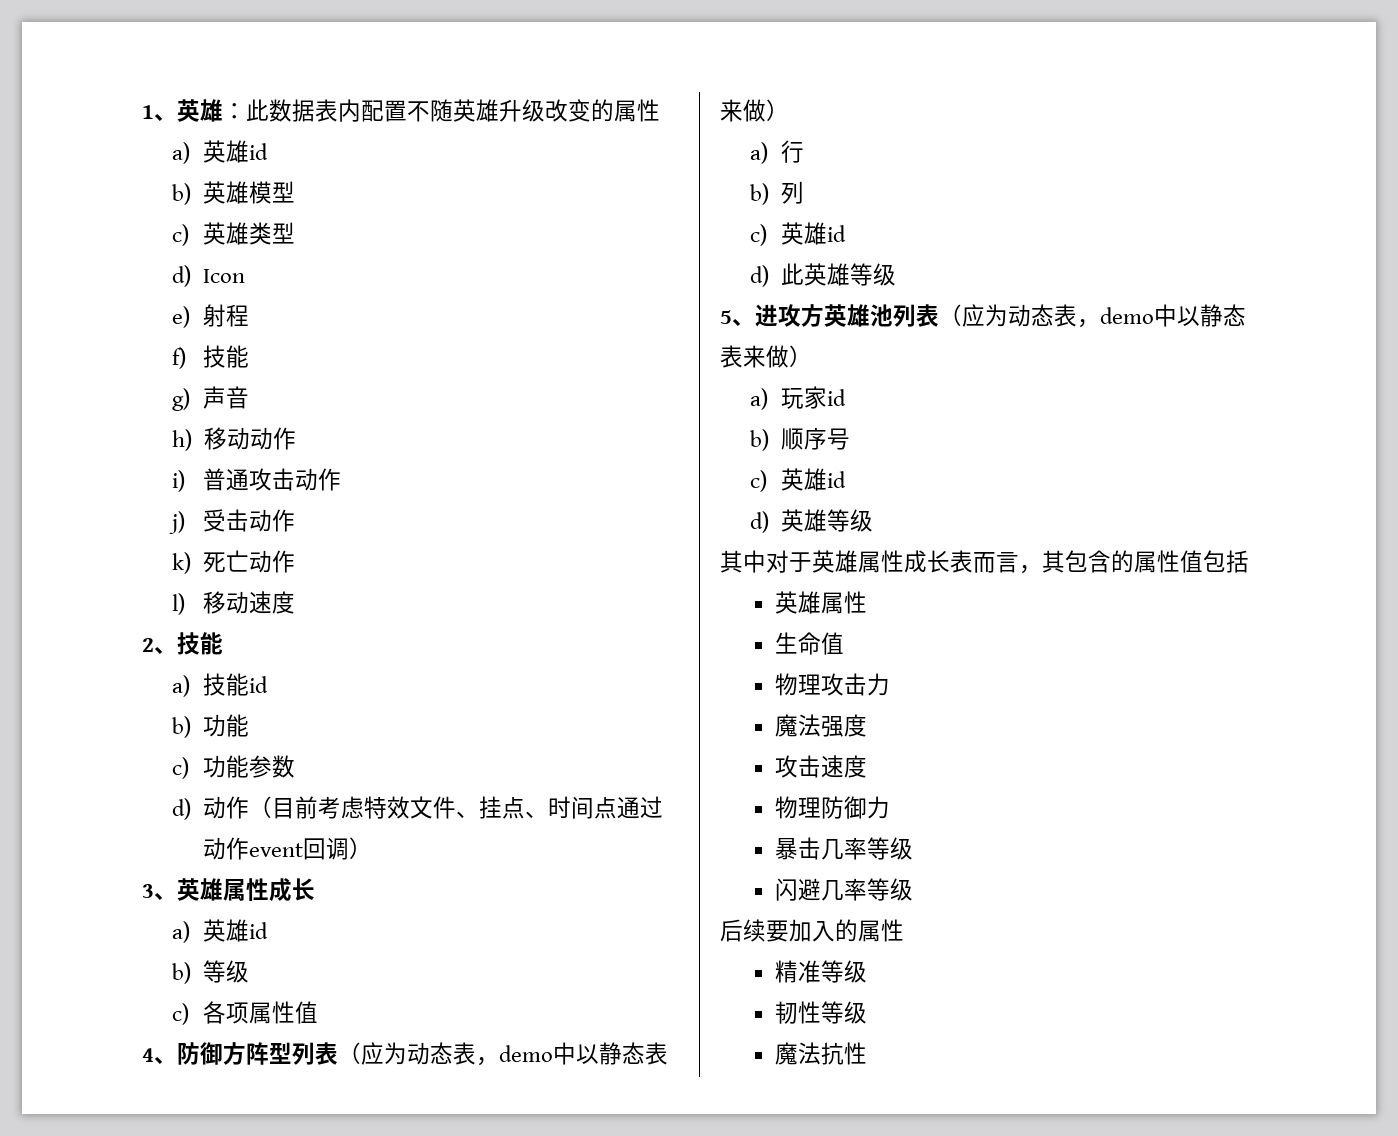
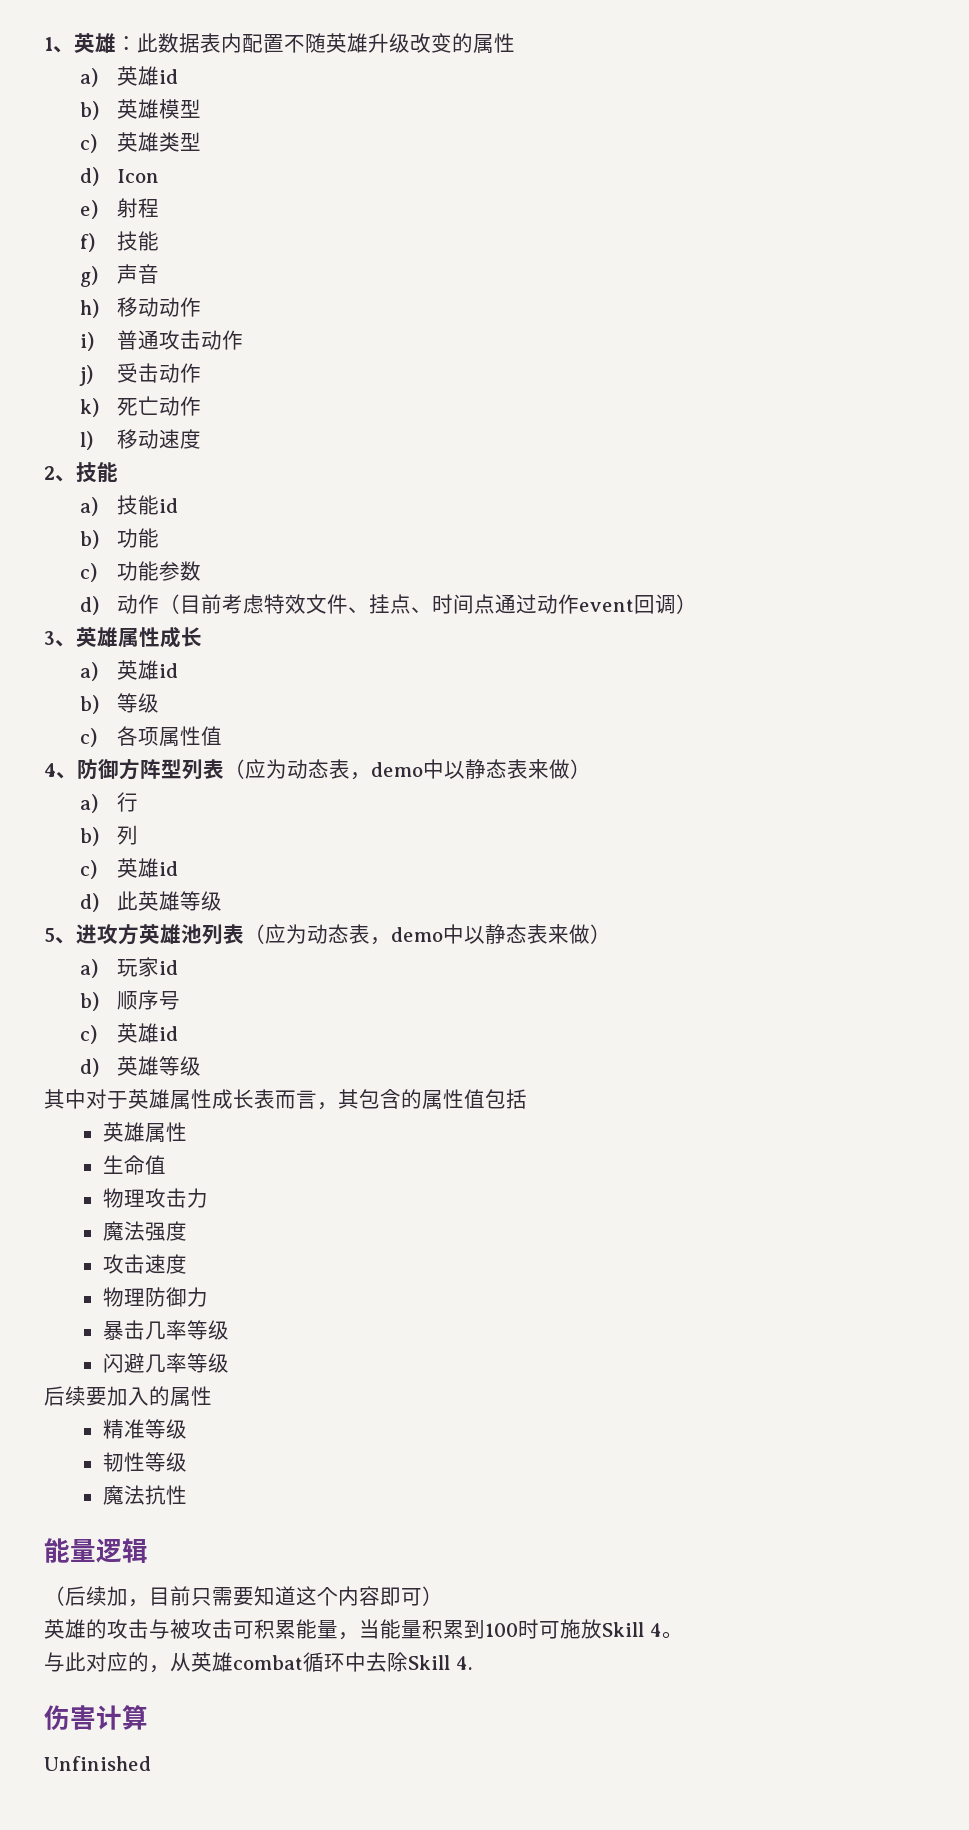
(868, 1053) none -> [44,1538,148,1563] [44,1586,443,1607] [44,1619,683,1640] [44,1652,472,1673] [44,1705,148,1730] [44,1756,151,1771] // 能量逻辑 // （后续加，目前只需要知道这个内容即可） // 英雄的攻击与被攻击可积累能量，当能量积累到100时可施放Skill 4。 // 与此对应的，从英雄combat循环中去除Skill 4. // 伤害计算 // Unfinished

